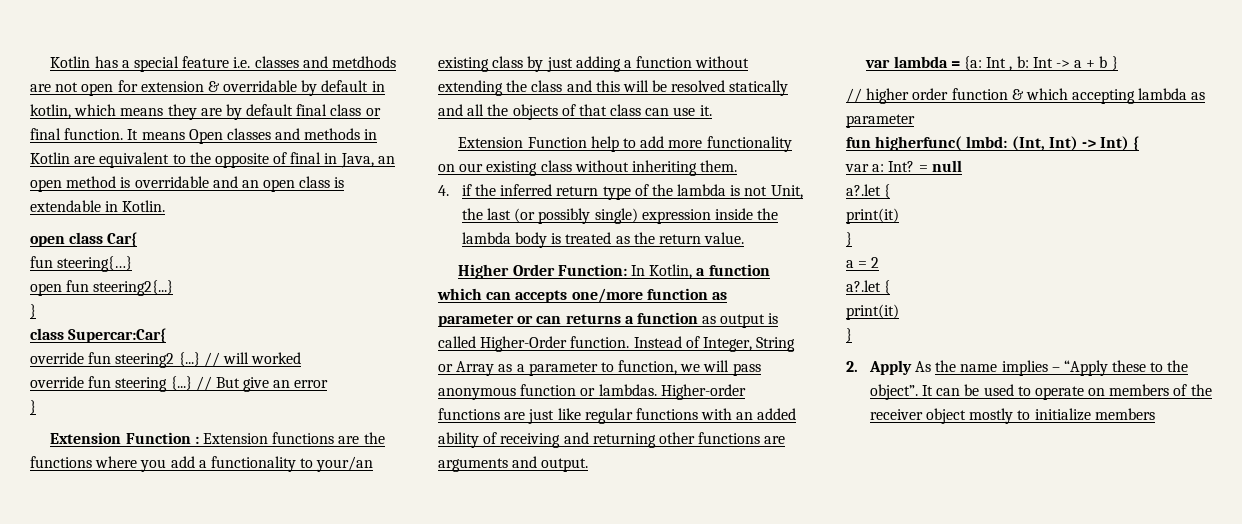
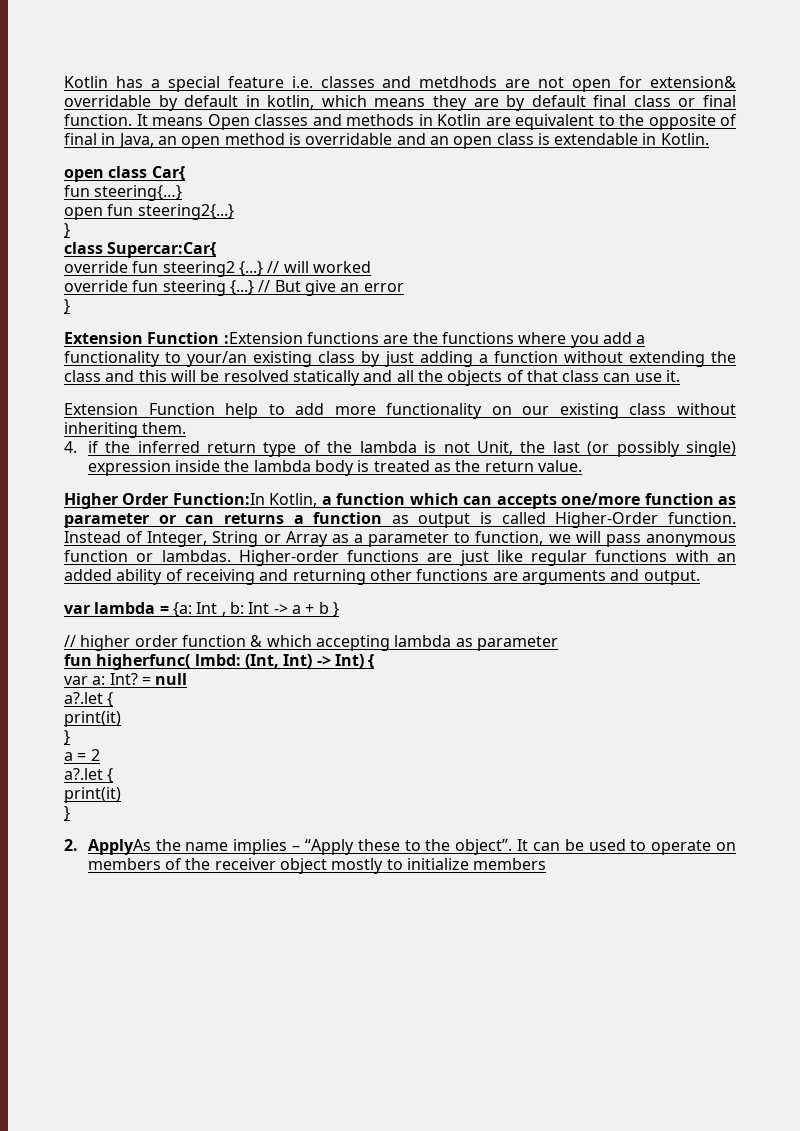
[140,81,220,92] extension & -> [649,76,736,88] extension&
[194,433,268,444] : Extension -> [223,332,303,344] :Extension
[557,264,645,276] Function: In -> [172,493,265,505] Function:In
[868,360,931,375] Apply As -> [87,839,151,855] ApplyAs

